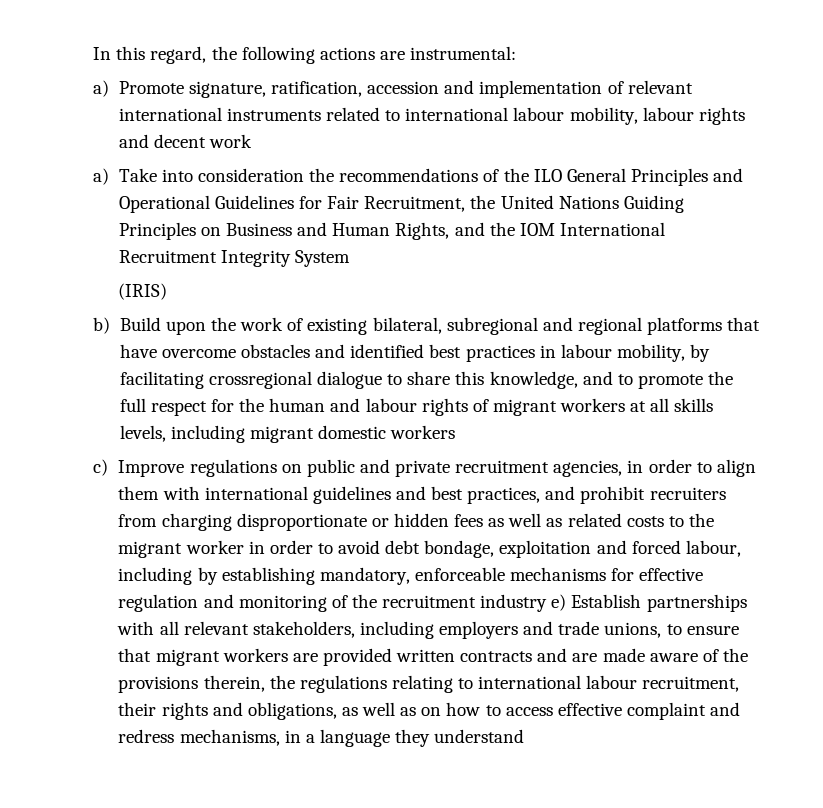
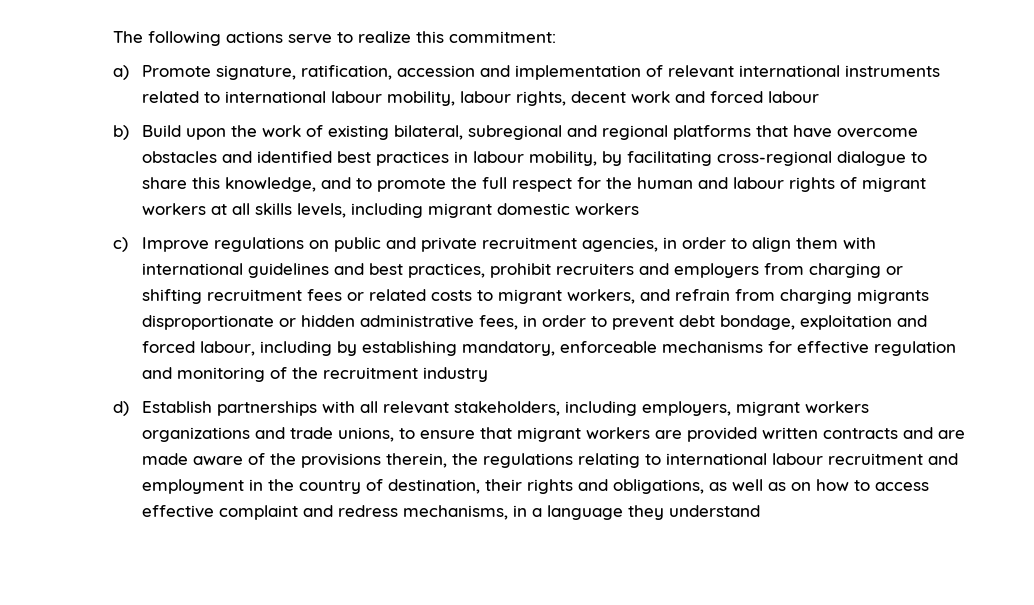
[93,46,517,64] In this regard, the following actions are instrumental: -> [113,31,557,46] The following actions serve to realize this commitment:
[698,107,745,125] [118,134,149,148] rights and -> [515,91,566,106] rights,
[93,168,744,186] [118,195,684,213] [118,222,665,240] [118,250,350,267] [118,283,168,300] // a) Take into consideration the recommendations of the ILO General Principles and Operational Guidelines for Fair Recruitment, the United Nations Guiding Principles on Business and Human Rights, and the IOM International Recruitment Integrity System // (IRIS) -> [674,91,819,103] and forced labour
[208,371,312,389] crossregional -> [716,151,832,166] cross-regional
[545,486,576,500] and -> (485, 270) none
[118,513,715,531] [118,540,381,558] from charging disproportionate or hidden fees as well as related costs to the migrant worker in order to avoid -> [638,263,903,278] [141,289,929,304] [141,315,674,330] and employers from charging or shifting recruitment fees or related costs to migrant workers, and refrain from charging migrants disproportionate or hidden administrative fees, in order to prevent
[551,594,567,611] e) -> [113,401,130,416] // d)
[439,621,519,639] employers -> [641,401,869,416] [141,427,250,442] employers, migrant workers organizations
[642,676,740,692] recruitment, -> [827,453,958,465] [141,479,480,494] recruitment and employment in the country of destination,

